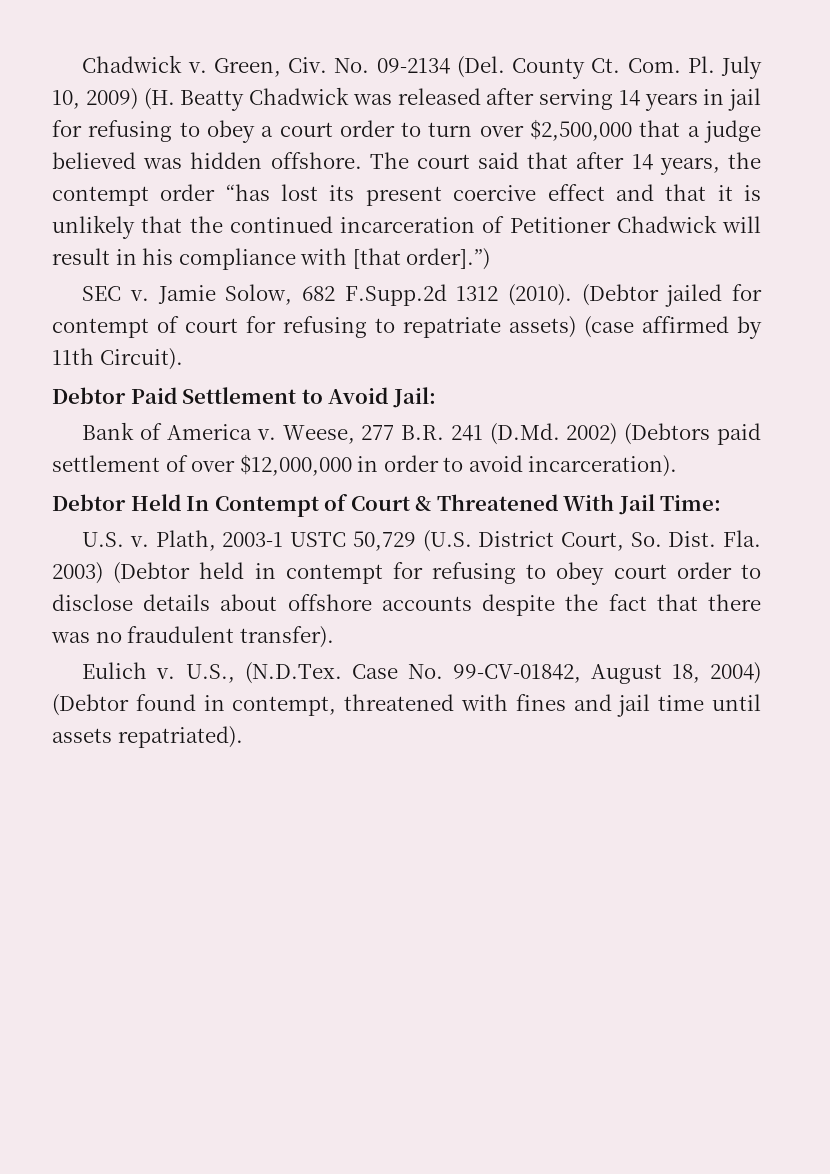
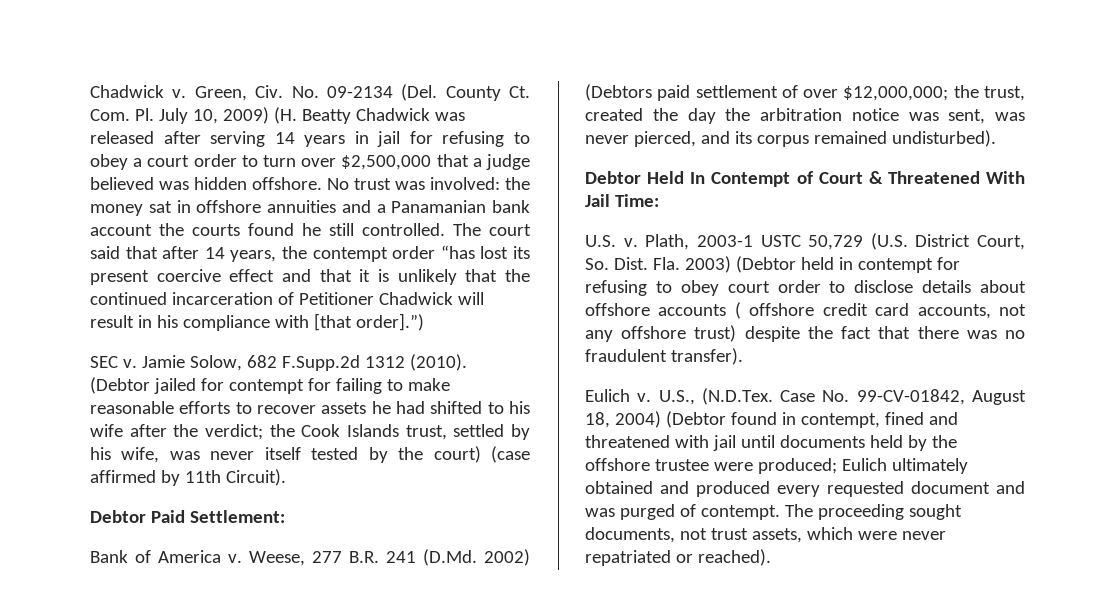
(362, 160) none -> [327,177,530,190] [90,200,530,216] [90,223,445,236] No trust was involved: the money sat in offshore annuities and a Panamanian bank account the courts found he still controlled.
[157,316,576,338] of court for refusing to repatriate assets) -> [307,378,450,394] [90,401,530,414] [90,424,530,440] [90,446,481,463] for failing to make reasonable efforts to recover assets he had shifted to his wife after the verdict; the Cook Islands trust, settled by his wife, was never itself tested by the court)
[182,387,436,408] Settlement to Avoid Jail: -> [189,510,285,523] Settlement:
[239,454,678,477] $12,000,000 in order to avoid incarceration). -> [843,85,1025,101] [585,108,1025,124] [585,130,996,147] $12,000,000; the trust, created the day the arbitration notice was sent, was never pierced, and its corpus remained undisturbed).
(472, 603) none -> [734,302,1026,319] [585,325,737,342] ( offshore credit card accounts, not any offshore trust)
[344,694,761,717] [52,726,243,748] threatened with fines and jail time until assets repatriated). -> [884,412,958,425] [585,435,957,451] [585,458,968,474] [585,481,1025,497] [585,504,962,520] [585,527,946,543] [585,549,771,566] fined and threatened with jail until documents held by the offshore trustee were produced; Eulich ultimately obtained and produced every requested document and was purged of contempt. The proceeding sought documents, not trust assets, which were never repatriated or reached).

